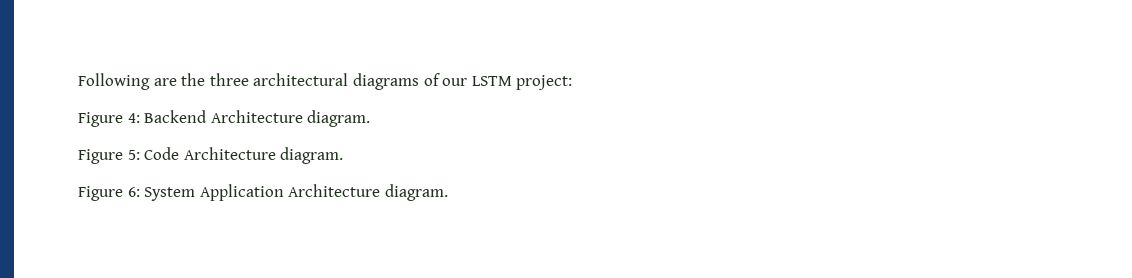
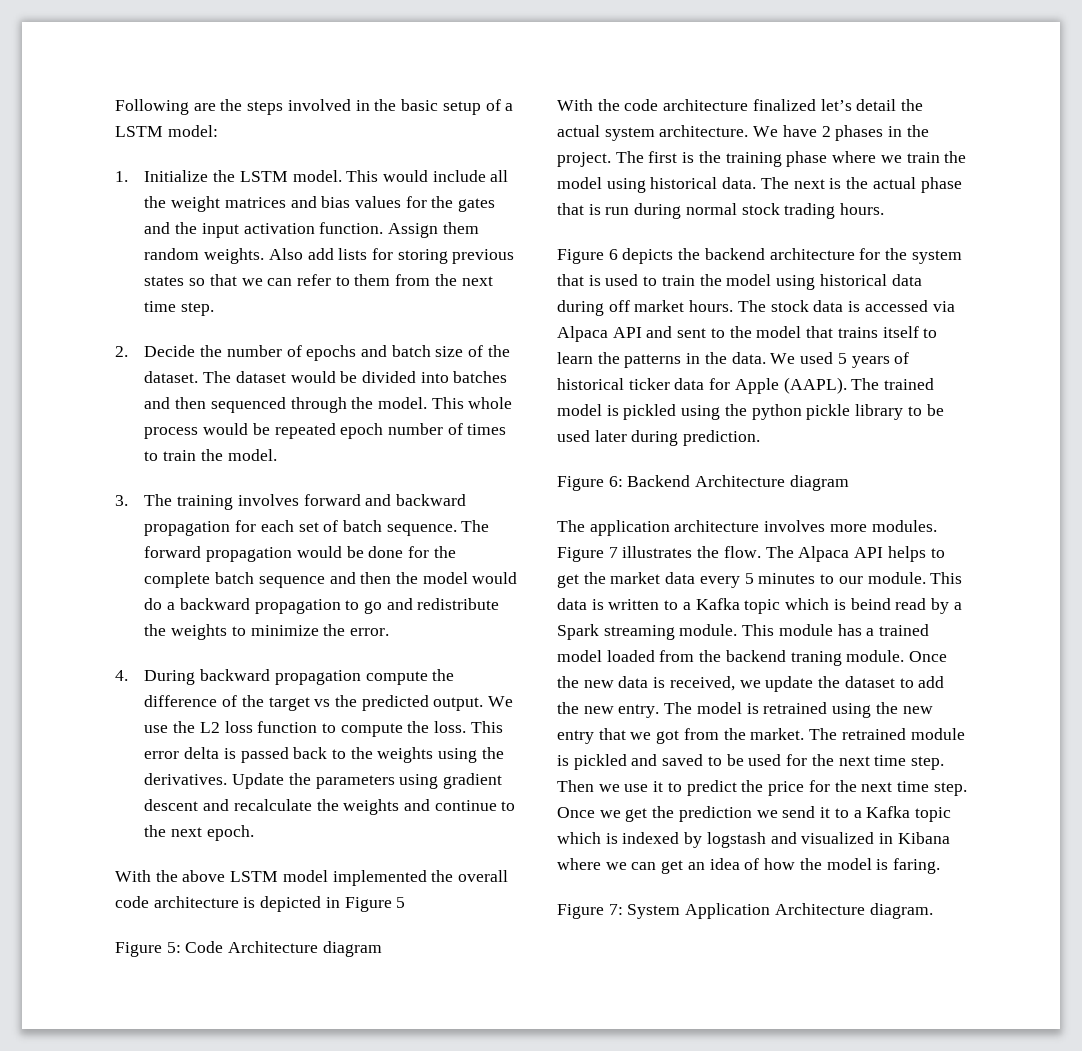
[209,73,573,90] [78,110,371,127] [78,147,344,164] [78,186,140,201] three architectural diagrams of our LSTM project: // Figure 4: Backend Architecture diagram. // Figure 5: Code Architecture diagram. // Figure 6: -> [247,99,514,115] [115,125,218,137] [115,170,509,182] [144,196,496,212] [144,222,479,238] [144,248,515,264] [144,274,493,286] [144,301,215,316] [115,345,510,361] [144,371,508,383] [144,397,513,413] [144,423,507,439] [144,449,277,461] [115,494,467,510] [144,520,490,536] [144,546,456,562] [144,572,518,588] [144,598,500,614] [144,624,390,640] [115,669,455,685] [144,695,514,711] [144,721,503,737] [144,747,504,763] [144,773,503,789] [144,799,516,815] [144,825,254,841] [115,870,509,886] [115,896,406,912] [115,941,382,957] [557,99,924,111] [557,125,929,141] [557,151,967,167] [557,177,962,193] [557,203,885,219] [557,248,962,264] [557,274,922,290] [557,300,955,316] [557,326,938,342] [557,352,910,368] [557,377,935,394] [557,404,944,420] [557,430,761,446] [557,475,849,491] [557,520,937,536] [557,546,945,562] [557,572,963,588] [557,598,962,614] [557,624,930,640] [557,650,948,666] [557,676,945,692] [557,702,933,718] [557,728,965,744] [557,754,944,770] [557,780,967,796] [557,806,951,822] [557,832,950,848] [557,858,940,874] [557,904,623,919] steps involved in the basic setup of a LSTM model: // 1. Initialize the LSTM model. This would include all the weight matrices and bias values for the gates and the input activation function. Assign them random weights. Also add lists for storing previous states so that we can refer to them from the next time step. // 2. Decide the number of epochs and batch size of the dataset. The dataset would be divided into batches and then sequenced through the model. This whole process would be repeated epoch number of times to train the model. // 3. The training involves forward and backward propagation for each set of batch sequence. The forward propagation would be done for the complete batch sequence and then the model would do a backward propagation to go and redistribute the weights to minimize the error. // 4. During backward propagation compute the difference of the target vs the predicted output. We use the L2 loss function to compute the loss. This error delta is passed back to the weights using the derivatives. Update the parameters using gradient descent and recalculate the weights and continue to the next epoch. // With the above LSTM model implemented the overall code architecture is depicted in Figure 5 // Figure 5: Code Architecture diagram // With the code architecture finalized let’s detail the actual system architecture. We have 2 phases in the project. The first is the training phase where we train the model using historical data. The next is the actual phase that is run during normal stock trading hours. // Figure 6 depicts the backend architecture for the system that is used to train the model using historical data during off market hours. The stock data is accessed via Alpaca API and sent to the model that trains itself to learn the patterns in the data. We used 5 years of historical ticker data for Apple (AAPL). The trained model is pickled using the python pickle library to be used later during prediction. // Figure 6: Backend Architecture diagram // The application architecture involves more modules. Figure 7 illustrates the flow. The Alpaca API helps to get the market data every 5 minutes to our module. This data is written to a Kafka topic which is beind read by a Spark streaming module. This module has a trained model loaded from the backend traning module. Once the new data is received, we update the dataset to add the new entry. The model is retrained using the new entry that we got from the market. The retrained module is pickled and saved to be used for the next time step. Then we use it to predict the price for the next time step. Once we get the prediction we send it to a Kafka topic which is indexed by logstash and visualized in Kibana where we can get an idea of how the model is faring. // Figure 7:

